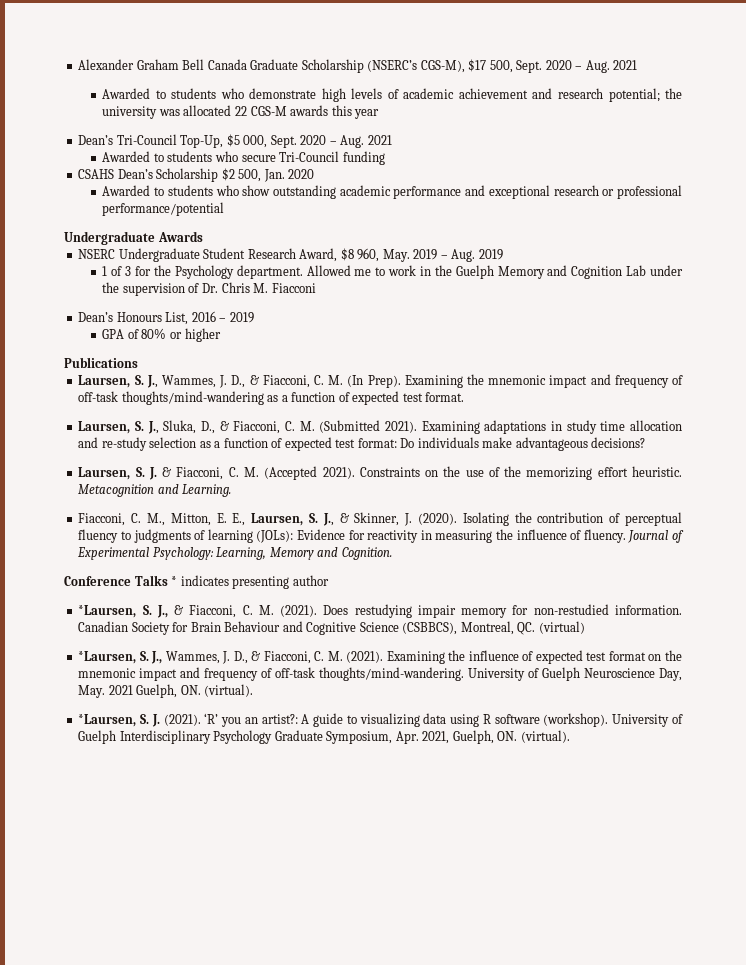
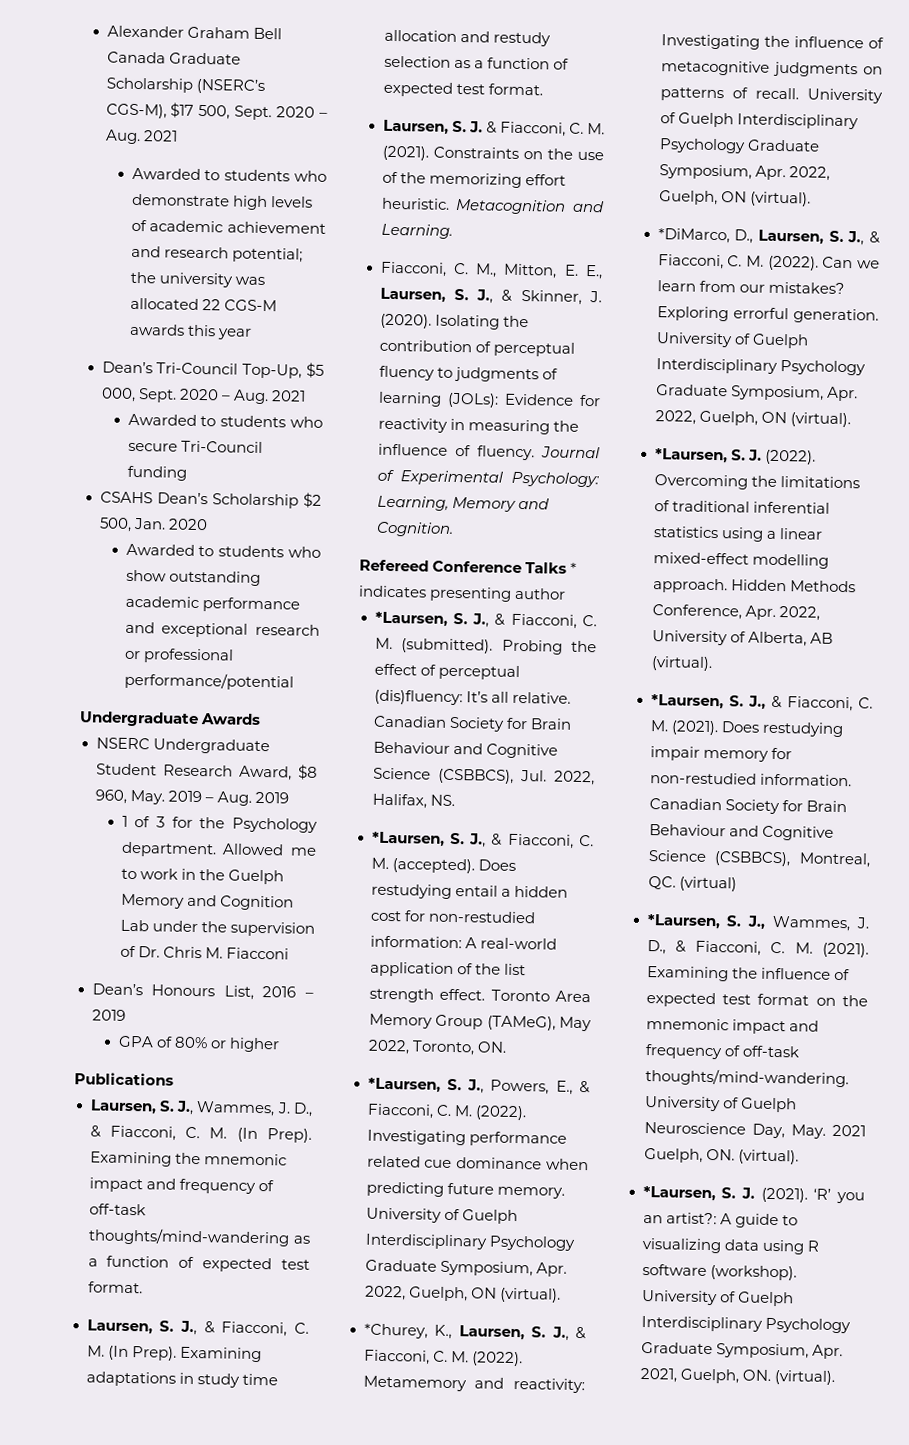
[163,420,417,434] Sluka, D., & Fiacconi, C. M. (Submitted 2021). -> [203,1321,309,1337] [86,1345,177,1361] & Fiacconi, C. M. (In Prep).
[101,437,147,451] re-study -> [492,31,551,47] restudy
[357,437,646,451] format: Do individuals make advantageous decisions? -> [487,83,543,96] format.
[264,466,355,480] (Accepted 2021). -> [381,145,429,161] (2021).
(392, 553) none -> [359,559,429,572] Refereed
(329, 580) none -> [374,611,597,629] [374,637,597,655] [373,663,520,681] [373,689,571,706] [372,715,572,732] [372,741,558,759] [372,767,595,786] [371,793,455,809] [371,831,594,849] [370,857,516,874] [370,883,568,899] [369,910,536,924] [369,935,557,950] [369,961,526,978] [368,987,591,1003] [368,1013,592,1032] [367,1039,507,1056] [367,1077,590,1095] [366,1103,527,1121] [366,1129,567,1147] [366,1155,589,1171] [365,1181,565,1199] [365,1207,518,1225] [364,1233,576,1251] [364,1259,567,1277] [364,1285,561,1303] [363,1323,586,1341] [363,1349,523,1367] [362,1375,585,1394] [660,34,884,50] [660,60,883,78] [659,87,883,104] [659,112,859,130] [658,138,820,154] [658,164,830,181] [658,190,811,207] [657,228,880,246] [657,254,880,271] [656,280,845,295] [656,306,879,324] [655,332,809,349] [655,358,866,376] [655,384,858,402] [654,410,851,428] [654,448,816,465] [653,474,860,490] [653,500,830,514] [652,526,823,542] [652,552,829,569] [652,578,856,594] [651,604,820,621] [651,630,833,647] [650,656,713,671] // *Laursen, S. J., & Fiacconi, C. M. (submitted). Probing the effect of perceptual (dis)fluency: It’s all relative. Canadian Society for Brain Behaviour and Cognitive Science (CSBBCS), Jul. 2022, Halifax, NS. // *Laursen, S. J., & Fiacconi, C. M. (accepted). Does restudying entail a hidden cost for non-restudied information: A real-world application of the list strength effect. Toronto Area Memory Group (TAMeG), May 2022, Toronto, ON. // *Laursen, S. J., Powers, E., & Fiacconi, C. M. (2022). Investigating performance related cue dominance when predicting future memory. University of Guelph Interdisciplinary Psychology Graduate Symposium, Apr. 2022, Guelph, ON (virtual). // *Churey, K., Laursen, S. J., & Fiacconi, C. M. (2022). Metamemory and reactivity: Investigating the influence of metacognitive judgments on patterns of recall. University of Guelph Interdisciplinary Psychology Graduate Symposium, Apr. 2022, Guelph, ON (virtual). // *DiMarco, D., Laursen, S. J., & Fiacconi, C. M. (2022). Can we learn from our mistakes? Exploring errorful generation. University of Guelph Interdisciplinary Psychology Graduate Symposium, Apr. 2022, Guelph, ON (virtual). // *Laursen, S. J. (2022). Overcoming the limitations of traditional inferential statistics using a linear mixed-effect modelling approach. Hidden Methods Conference, Apr. 2022, University of Alberta, AB (virtual).

